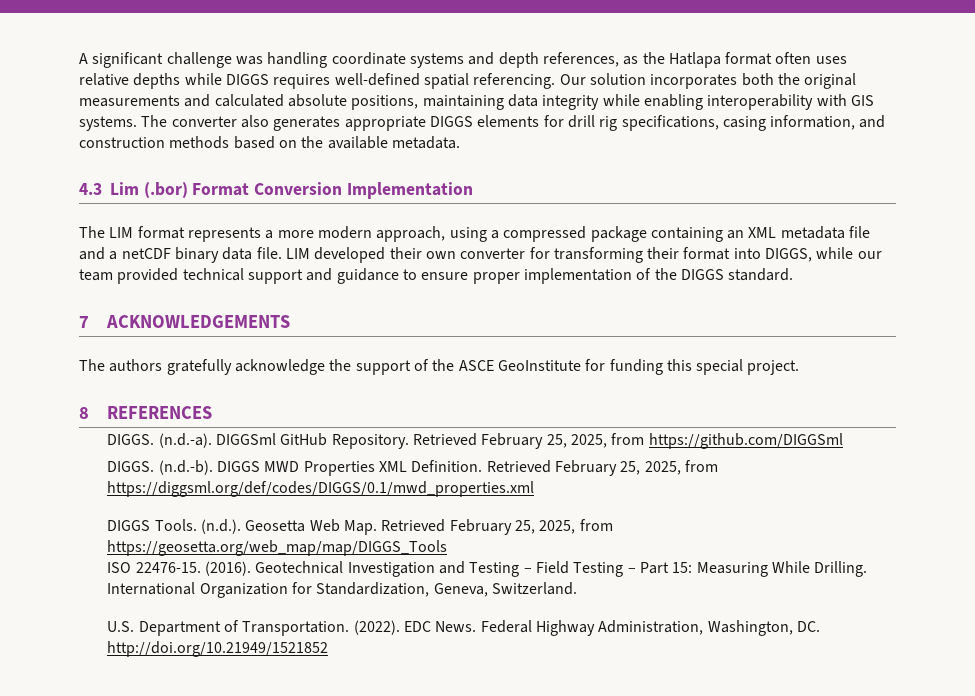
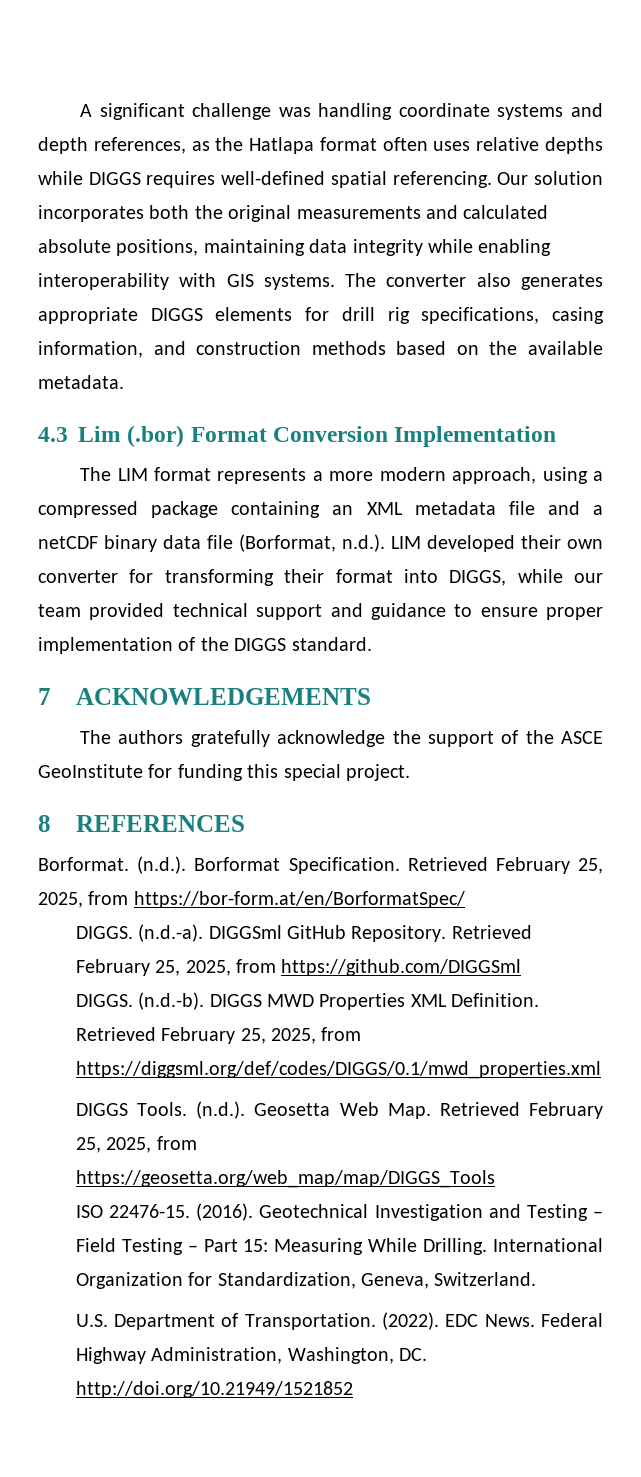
[256,247,282,259] file. -> [207,534,385,552] file (Borformat, n.d.).
(213, 412) none -> [38,856,604,874] [38,891,465,908] // Borformat. (n.d.). Borformat Specification. Retrieved February 25, 2025, from https://bor-form.at/en/BorformatSpec/

